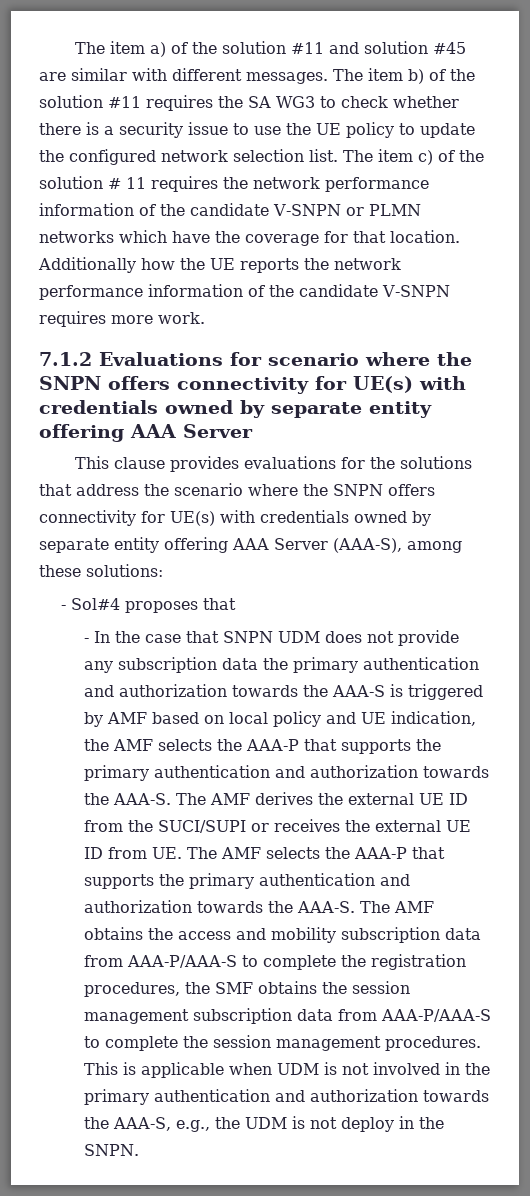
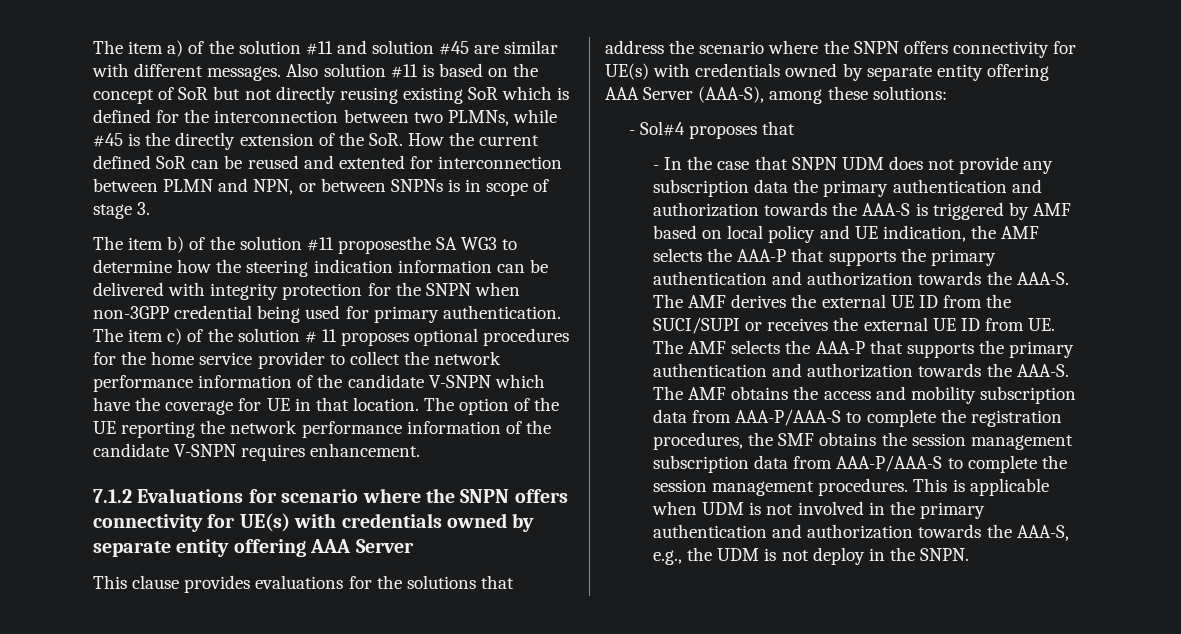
(328, 78) none -> [286,63,539,78] [93,86,570,104] [93,109,557,126] [93,132,540,150] [93,155,563,169] [93,178,550,196] [93,202,151,219] Also solution #11 is based on the concept of SoR but not directly reusing existing SoR which is defined for the interconnection between two PLMNs, while #45 is the directly extension of the SoR. How the current defined SoR can be reused and extented for interconnection between PLMN and NPN, or between SNPNs is in scope of stage 3. //
[146,95,243,111] requires the -> [337,236,431,254] proposesthe
[341,96,459,108] [39,122,475,138] [39,149,338,165] check whether there is a security issue to use the UE policy to update the configured network selection list. -> [93,259,548,277] [93,282,520,300] [93,305,561,323] determine how the steering indication information can be delivered with integrity protection for the SNPN when non-3GPP credential being used for primary authentication.
[151,176,429,192] [39,203,421,216] [39,231,114,243] requires the network performance information of the candidate V-SNPN or PLMN networks -> [341,328,570,346] [93,351,502,369] [93,374,491,392] proposes optional procedures for the home service provider to collect the network performance information of the candidate V-SNPN
[353,230,460,243] [38,257,299,273] that location. Additionally how the UE reports -> [266,397,560,415] [93,421,196,438] UE in that location. The option of the UE reporting
[111,312,205,324] more work. -> [310,443,421,457] enhancement.

